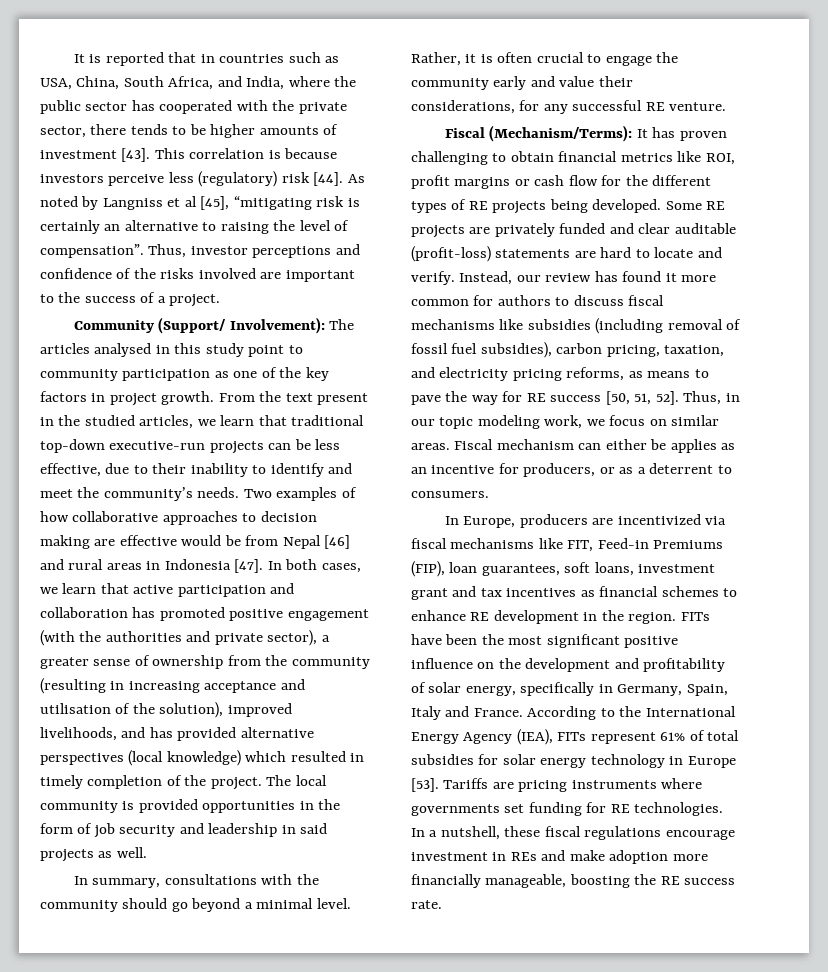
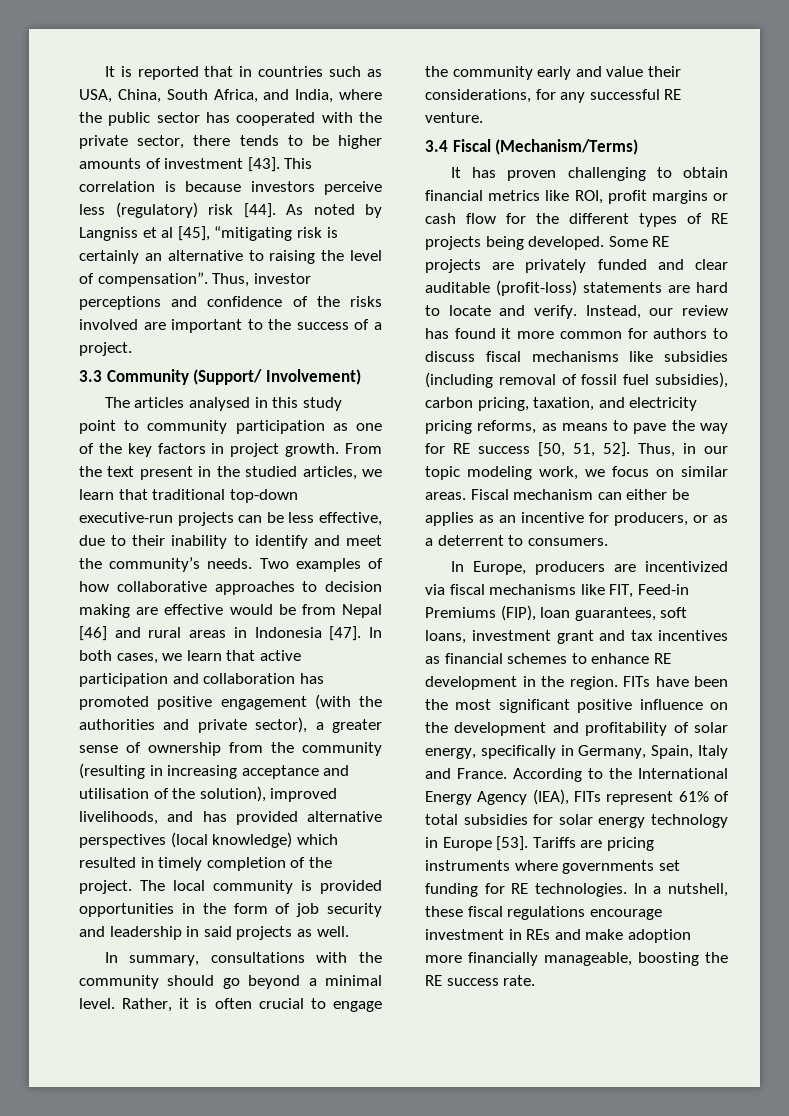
(221, 300) none -> [79,370,102,382] 3.3
[229,317,325,334] Involvement): -> [265,369,361,385] Involvement) //
[444,125,633,142] Fiscal (Mechanism/Terms): -> [425,139,639,155] 3.4 Fiscal (Mechanism/Terms) //

